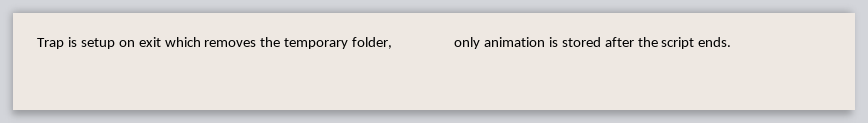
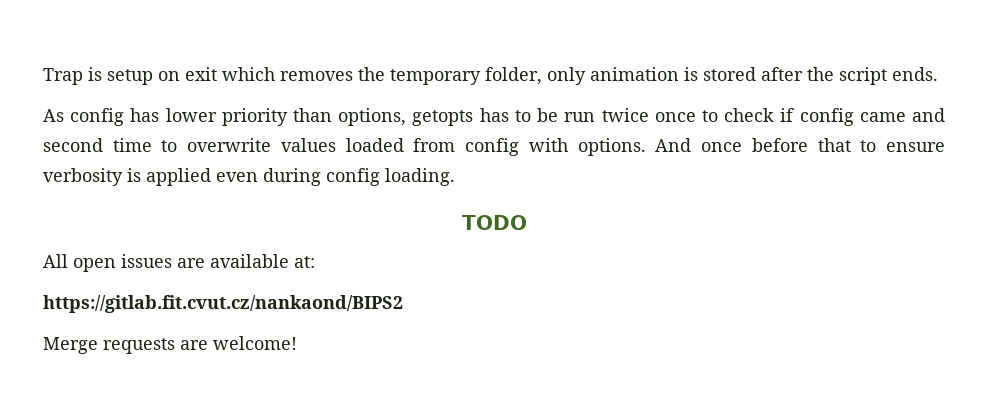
(732, 42) none -> [43,108,946,126] [43,138,946,156] [43,168,455,186] [461,215,527,230] [43,254,315,272] [43,295,403,313] [43,336,297,354] // As config has lower priority than options, getopts has to be run twice once to check if config came and second time to overwrite values loaded from config with options. And once before that to ensure verbosity is applied even during config loading. // TODO // All open issues are available at: // https://gitlab.fit.cvut.cz/nankaond/BIPS2 // Merge requests are welcome!

